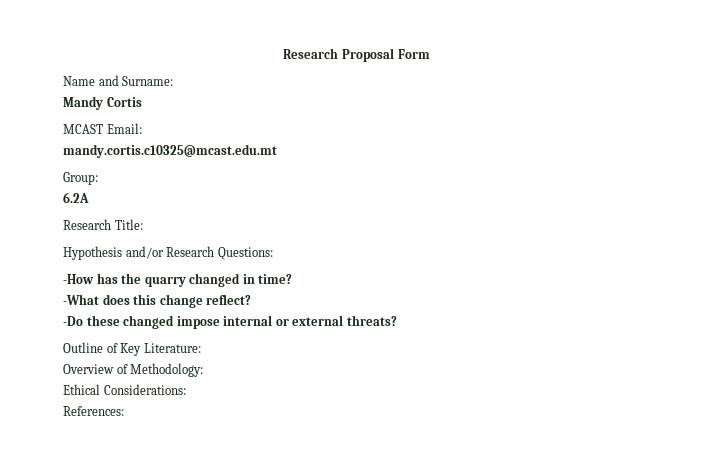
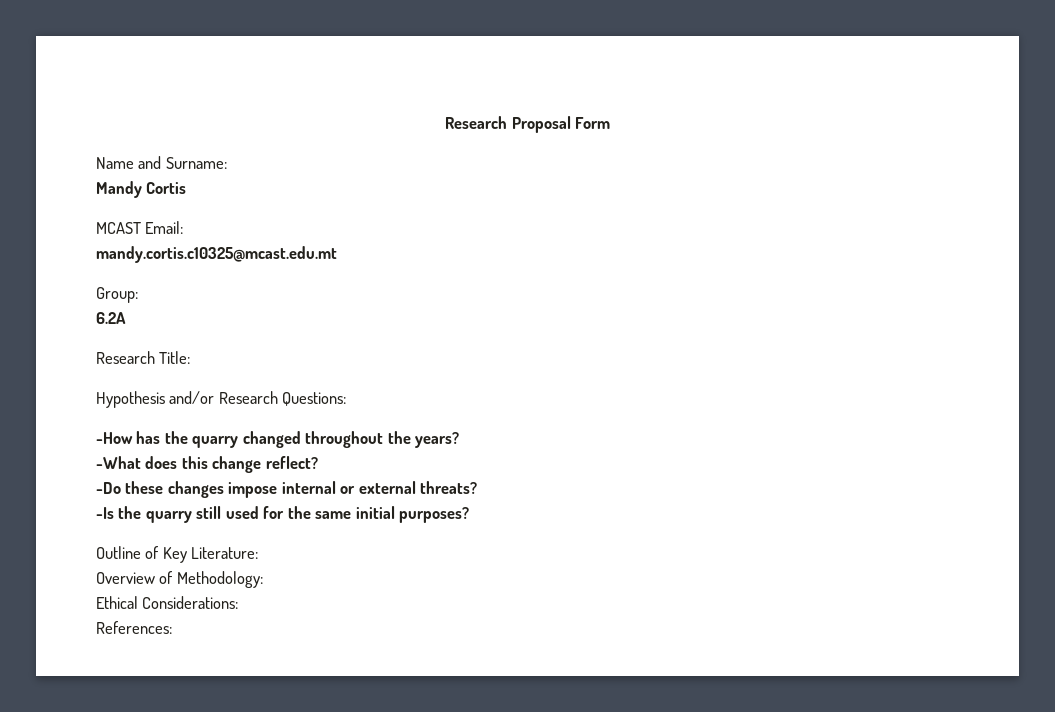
[242,274,293,284] in time? -> [305,431,460,448] throughout the years?
[123,315,175,329] changed -> [167,481,224,498] changes
(397, 320) none -> [96,506,470,523] // -Is the quarry still used for the same initial purposes?

